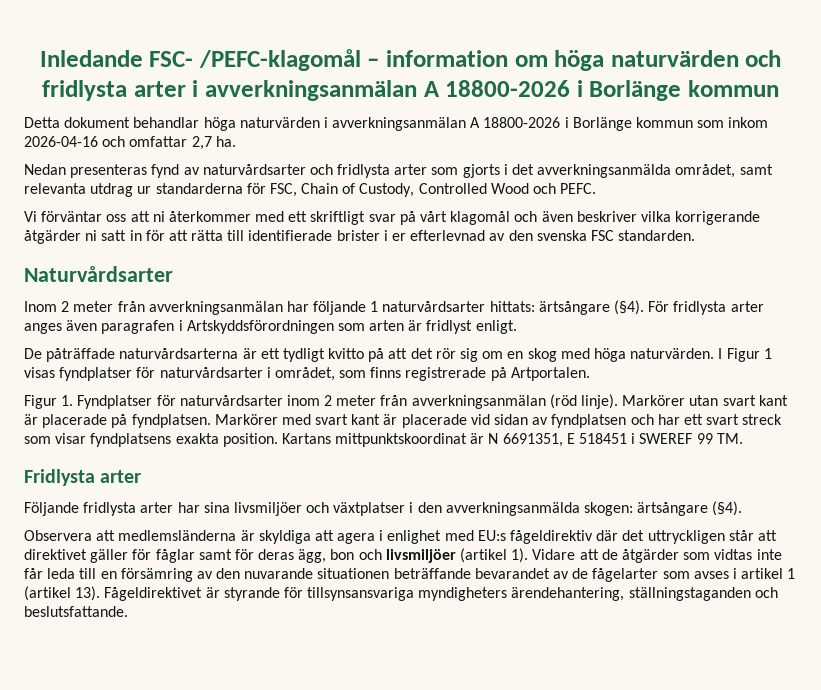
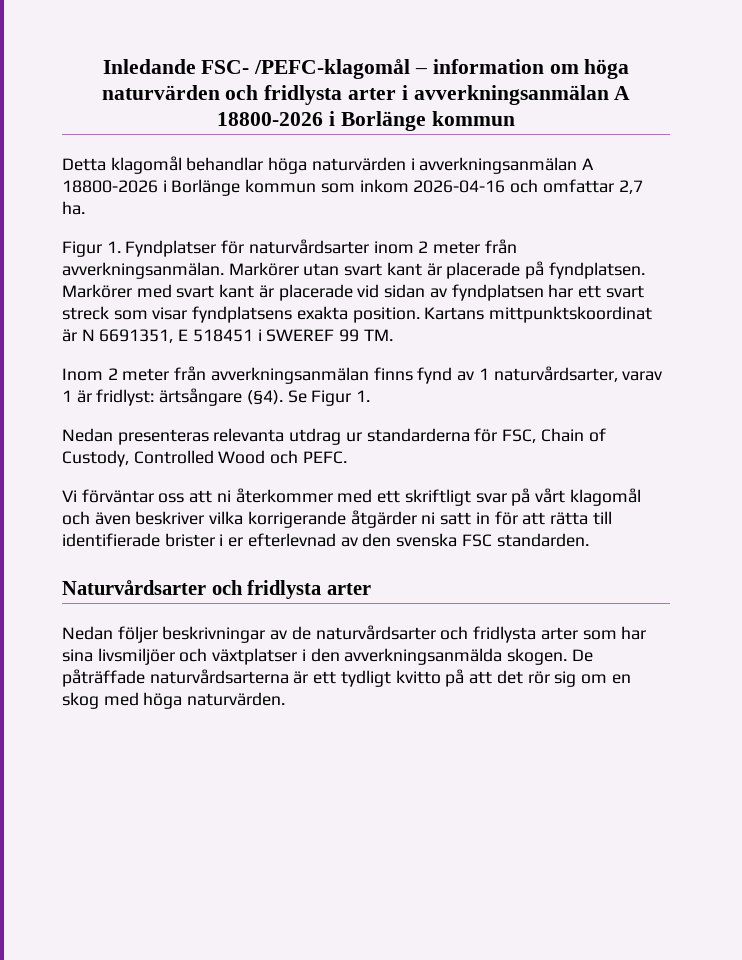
[64,117,131,128] dokument -> [110,156,182,174] klagomål
[24,164,773,178] Nedan presenteras fynd av naturvårdsarter och fridlysta arter som gjorts i det avverkningsanmälda området, samt -> [62,239,517,257] [62,261,645,279] [62,284,644,301] [62,306,653,323] [62,329,393,343] [62,366,663,384] [62,388,371,406] [62,428,209,445] Figur 1. Fyndplatser för naturvårdsarter inom 2 meter från avverkningsanmälan. Markörer utan svart kant är placerade på fyndplatsen. Markörer med svart kant är placerade vid sidan av fyndplatsen har ett svart streck som visar fyndplatsens exakta position. Kartans mittpunktskoordinat är N 6691351, E 518451 i SWEREF 99 TM. // Inom 2 meter från avverkningsanmälan finns fynd av 1 naturvårdsarter, varav 1 är fridlyst: ärtsångare (§4). Se Figur 1. // Nedan presenteras
[24,300,764,315] [24,320,517,334] // Inom 2 meter från avverkningsanmälan har följande 1 naturvårdsarter hittats: ärtsångare (§4). För fridlysta arter anges även paragrafen i Artskyddsförordningen som arten är fridlyst enligt. // -> [211,580,371,599] [62,625,647,643] [62,648,568,665] och fridlysta arter // Nedan följer beskrivningar av de naturvårdsarter och fridlysta arter som har sina livsmiljöer och växtplatser i den avverkningsanmälda skogen.
[718,348,772,362] [24,367,590,381] [24,394,788,409] [24,414,783,428] [24,433,743,447] [24,469,142,486] [24,501,743,516] [24,530,777,544] [24,548,782,563] [24,568,796,582] [24,586,778,601] [24,606,128,617] I Figur 1 visas fyndplatser för naturvårdsarter i området, som finns registrerade på Artportalen. // Figur 1. Fyndplatser för naturvårdsarter inom 2 meter från avverkningsanmälan (röd linje). Markörer utan svart kant är placerade på fyndplatsen. Markörer med svart kant är placerade vid sidan av fyndplatsen och har ett svart streck som visar fyndplatsens exakta position. Kartans mittpunktskoordinat är N 6691351, E 518451 i SWEREF 99 TM. // Fridlysta arter // Följande fridlysta arter har sina livsmiljöer och växtplatser i den avverkningsanmälda skogen: ärtsångare (§4). // Observera att medlemsländerna är skyldiga att agera i enlighet med EU:s fågeldirektiv där det uttryckligen står att direktivet gäller för fåglar samt för deras ägg, bon och livsmiljöer (artikel 1). Vidare att de åtgärder som vidtas inte får leda till en försämring av den nuvarande situationen beträffande bevarandet av de fågelarter som avses i artikel 1 (artikel 13). Fågeldirektivet är styrande för tillsynsansvariga myndigheters ärendehantering, ställningstaganden och beslutsfattande. -> (286, 699) none

